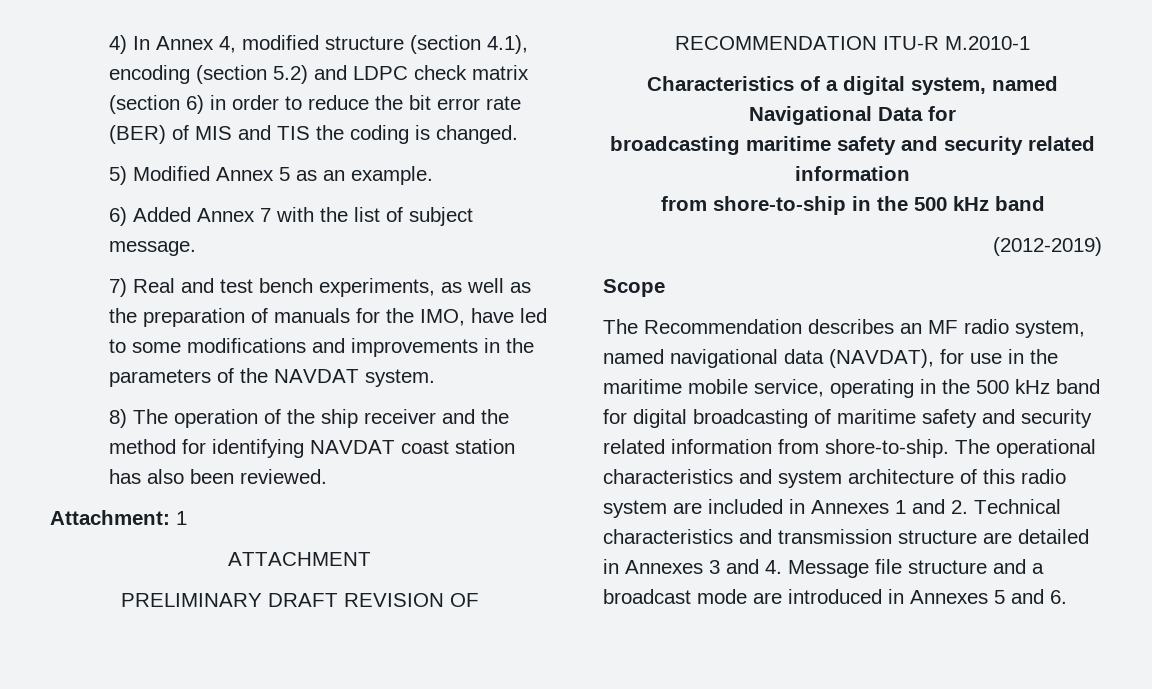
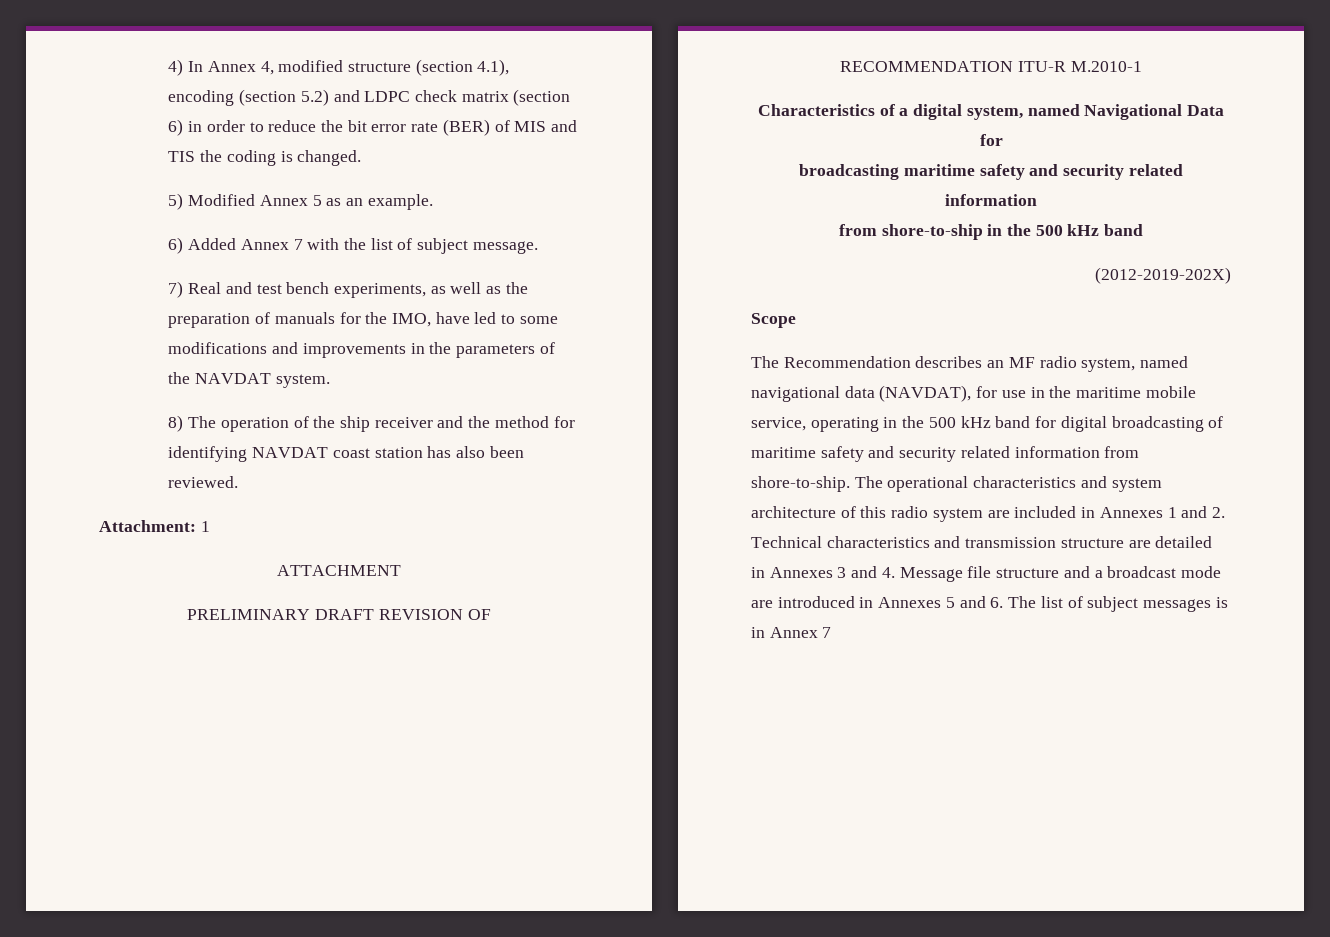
[993,237,1102,256] (2012-2019) -> [1095,267,1231,284] (2012-2019-202X)
(1067, 597) none -> [1008,596,1228,612] [751,627,832,638] The list of subject messages is in Annex 7

